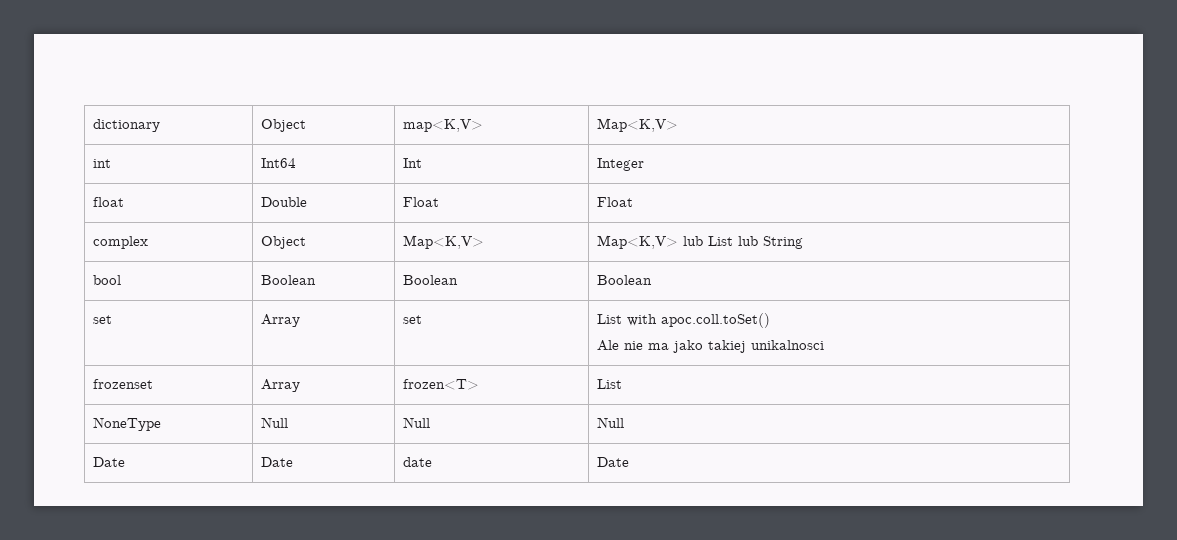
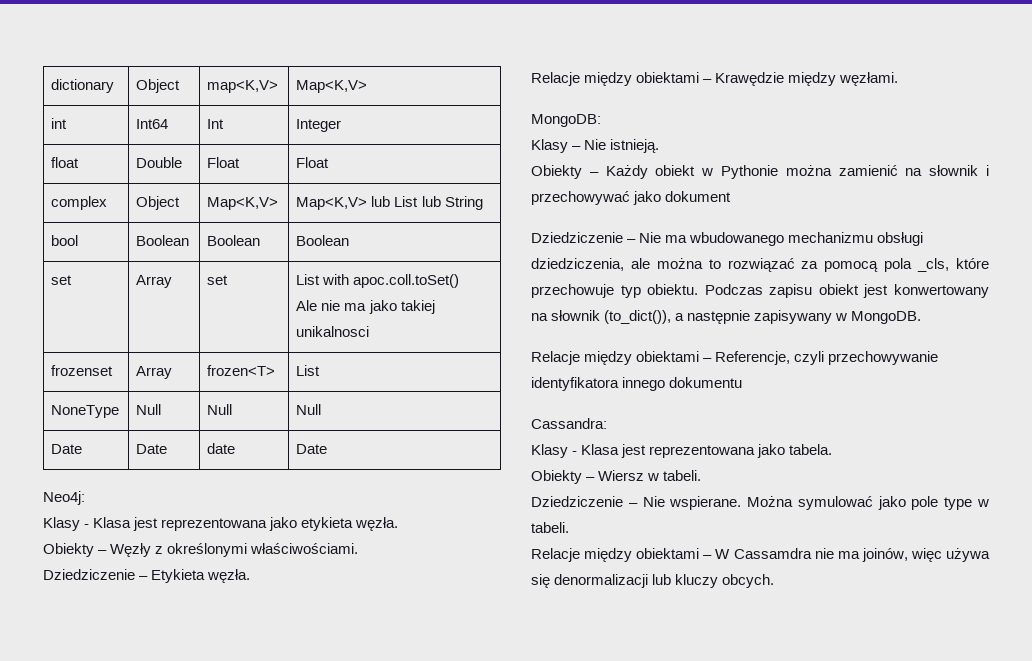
(629, 462) none -> [43,491,85,505] [43,517,399,531] [43,543,359,557] [43,569,251,583] [531,72,899,86] [531,114,601,127] [531,139,660,153] [531,165,989,179] [531,191,732,205] [531,232,924,246] [531,258,990,272] [531,284,989,298] [531,310,922,324] [531,351,939,365] [531,377,743,391] [531,418,607,429] [531,444,833,458] [531,470,702,484] [531,496,989,510] [531,522,569,533] [531,548,991,562] [531,574,775,588] // Neo4j: // Klasy - Klasa jest reprezentowana jako etykieta węzła. // Obiekty – Węzły z określonymi właściwościami. // Dziedziczenie – Etykieta węzła. // Relacje między obiektami – Krawędzie między węzłami. // MongoDB: // Klasy – Nie istnieją. // Obiekty – Każdy obiekt w Pythonie można zamienić na słownik i przechowywać jako dokument // Dziedziczenie – Nie ma wbudowanego mechanizmu obsługi dziedziczenia, ale można to rozwiązać za pomocą pola _cls, które przechowuje typ obiektu. Podczas zapisu obiekt jest konwertowany na słownik (to_dict()), a następnie zapisywany w MongoDB. // Relacje między obiektami – Referencje, czyli przechowywanie identyfikatora innego dokumentu // Cassandra: // Klasy - Klasa jest reprezentowana jako tabela. // Obiekty – Wiersz w tabeli. // Dziedziczenie – Nie wspierane. Można symulować jako pole type w tabeli. // Relacje między obiektami – W Cassamdra nie ma joinów, więc używa się denormalizacji lub kluczy obcych.

